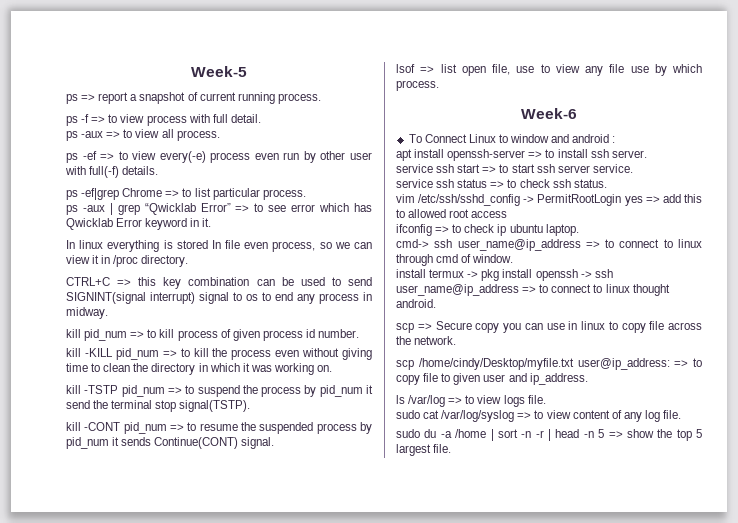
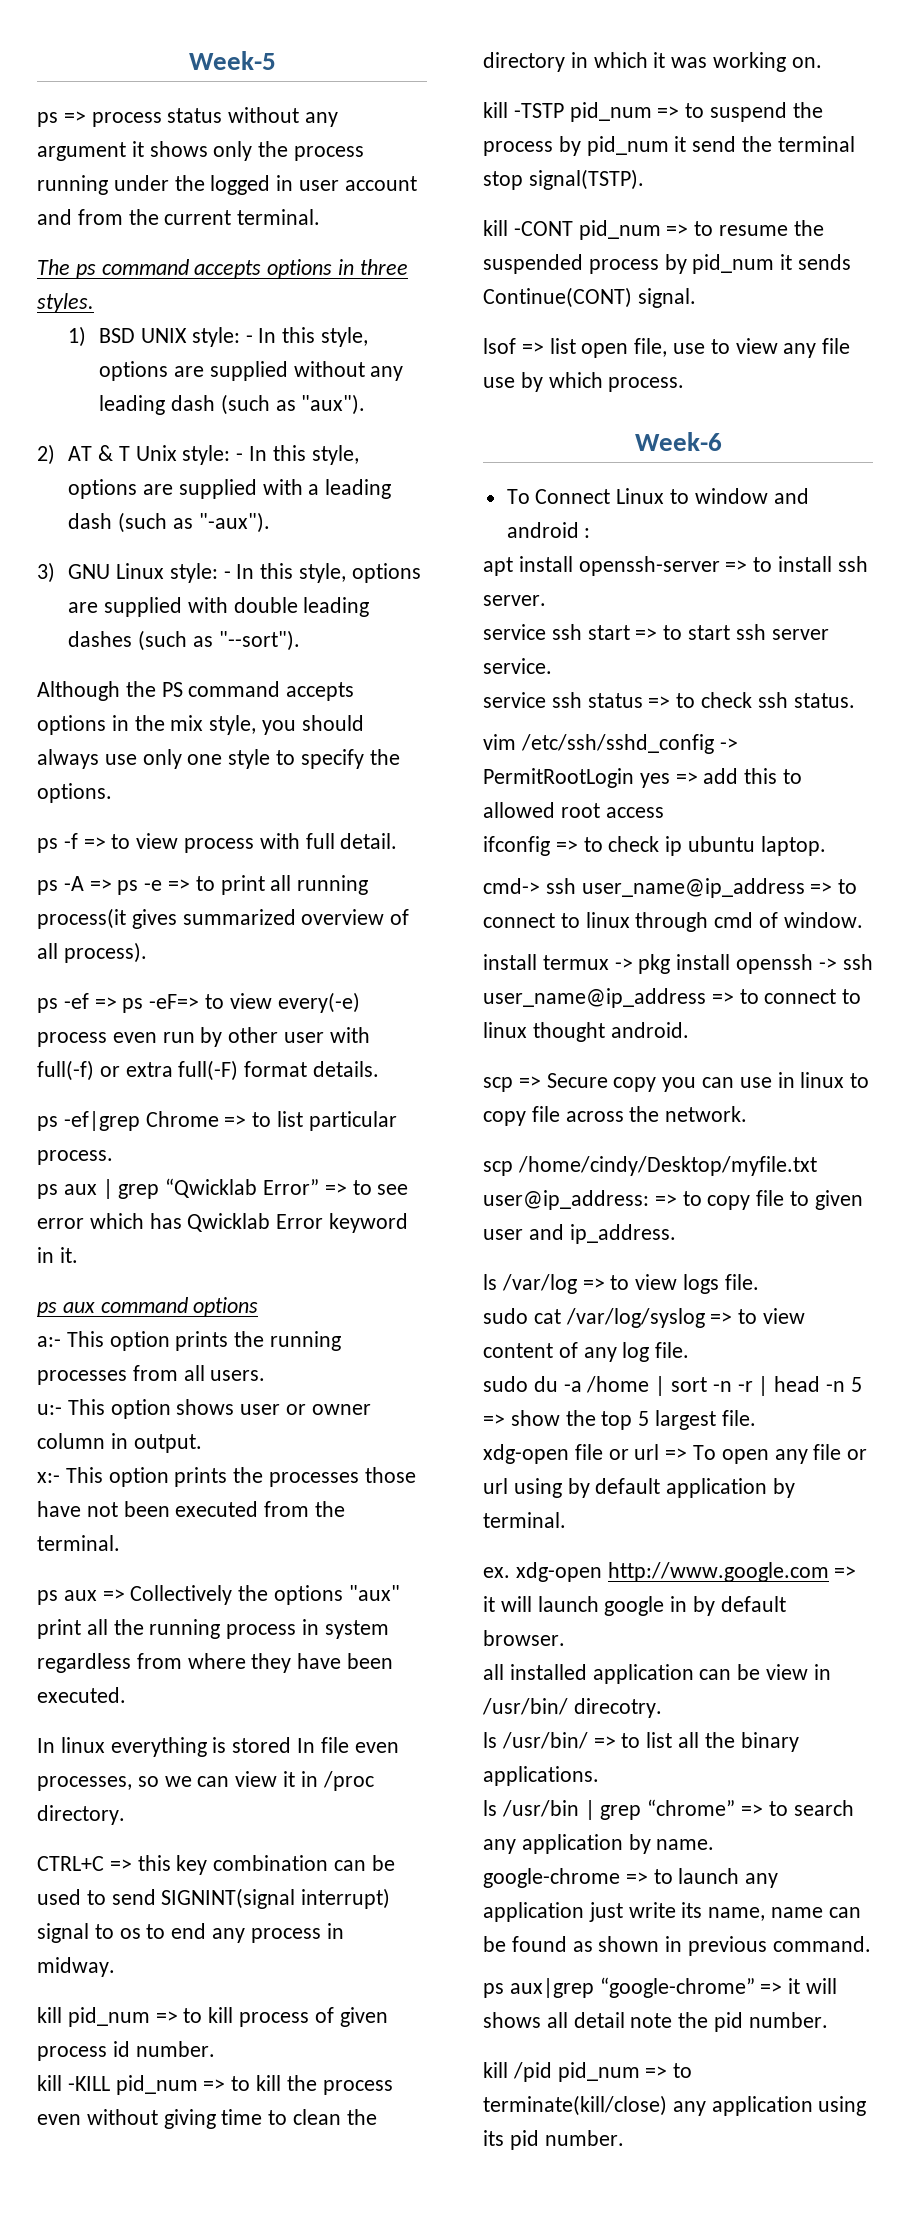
[98,92,321,104] report a snapshot of current running process. -> [91,107,339,127] [37,141,365,161] [37,175,417,195] [37,209,321,225] [37,259,408,279] [37,293,94,313] [68,326,369,347] [99,361,404,381] [99,394,366,415] [37,444,359,465] [68,479,392,499] [68,512,270,533] [37,562,421,583] [68,597,370,617] [68,630,300,651] [37,681,355,701] [37,715,364,735] [37,749,400,769] [37,783,112,803] process status without any argument it shows only the process running under the logged in user account and from the current terminal. // The ps command accepts options in three styles. // 1) BSD UNIX style: - In this style, options are supplied without any leading dash (such as "aux"). // 2) AT & T Unix style: - In this style, options are supplied with a leading dash (such as "-aux"). // 3) GNU Linux style: - In this style, options are supplied with double leading dashes (such as "--sort"). // Although the PS command accepts options in the mix style, you should always use only one style to specify the options.
[81,129,220,141] -aux => to view all process. -> [63,875,369,895] [37,908,410,929] [37,942,147,963] -A => ps -e => to print all running process(it gives summarized overview of all process).
(115, 156) none -> [122,994,200,1013] ps -eF=>
(120, 172) none -> [99,1060,308,1081] or extra full(-F) format
[82,205,105,212] -aux -> [63,1184,97,1195] aux
(212, 222) none -> [37,1297,259,1317] [37,1331,342,1351] [37,1365,266,1385] [37,1399,371,1419] [37,1433,202,1453] [37,1467,416,1487] [37,1501,346,1517] [37,1535,120,1551] [37,1585,400,1605] [37,1619,389,1639] [37,1653,394,1673] [37,1687,126,1703] // ps aux command options // a:- This option prints the running processes from all users. // u:- This option shows user or owner column in output. // x:- This option prints the processes those have not been executed from the terminal. // ps aux => Collectively the options "aux" print all the running process in system regardless from where they have been executed.
[272,241,316,252] process, -> [37,1776,132,1791] processes,
(452, 448) none -> [483,1444,868,1464] [483,1478,796,1498] [483,1512,566,1528] [483,1562,857,1582] [483,1596,786,1616] [483,1630,565,1646] [483,1664,831,1684] [482,1698,662,1718] [483,1732,799,1752] [483,1766,599,1786] [483,1799,854,1820] [483,1834,715,1854] [483,1868,779,1888] [483,1902,861,1922] [483,1936,871,1956] [483,1977,838,1998] [483,2012,828,2032] [483,2062,693,2082] [483,2095,867,2116] [483,2130,624,2150] // xdg-open file or url => To open any file or url using by default application by terminal. // ex. xdg-open http://www.google.com => it will launch google in by default browser. // all installed application can be view in /usr/bin/ direcotry. // ls /usr/bin/ => to list all the binary applications. // ls /usr/bin | grep “chrome” => to search any application by name. // google-chrome => to launch any application just write its name, name can be found as shown in previous command. // ps aux|grep “google-chrome” => it will shows all detail note the pid number. // kill /pid pid_num => to terminate(kill/close) any application using its pid number.

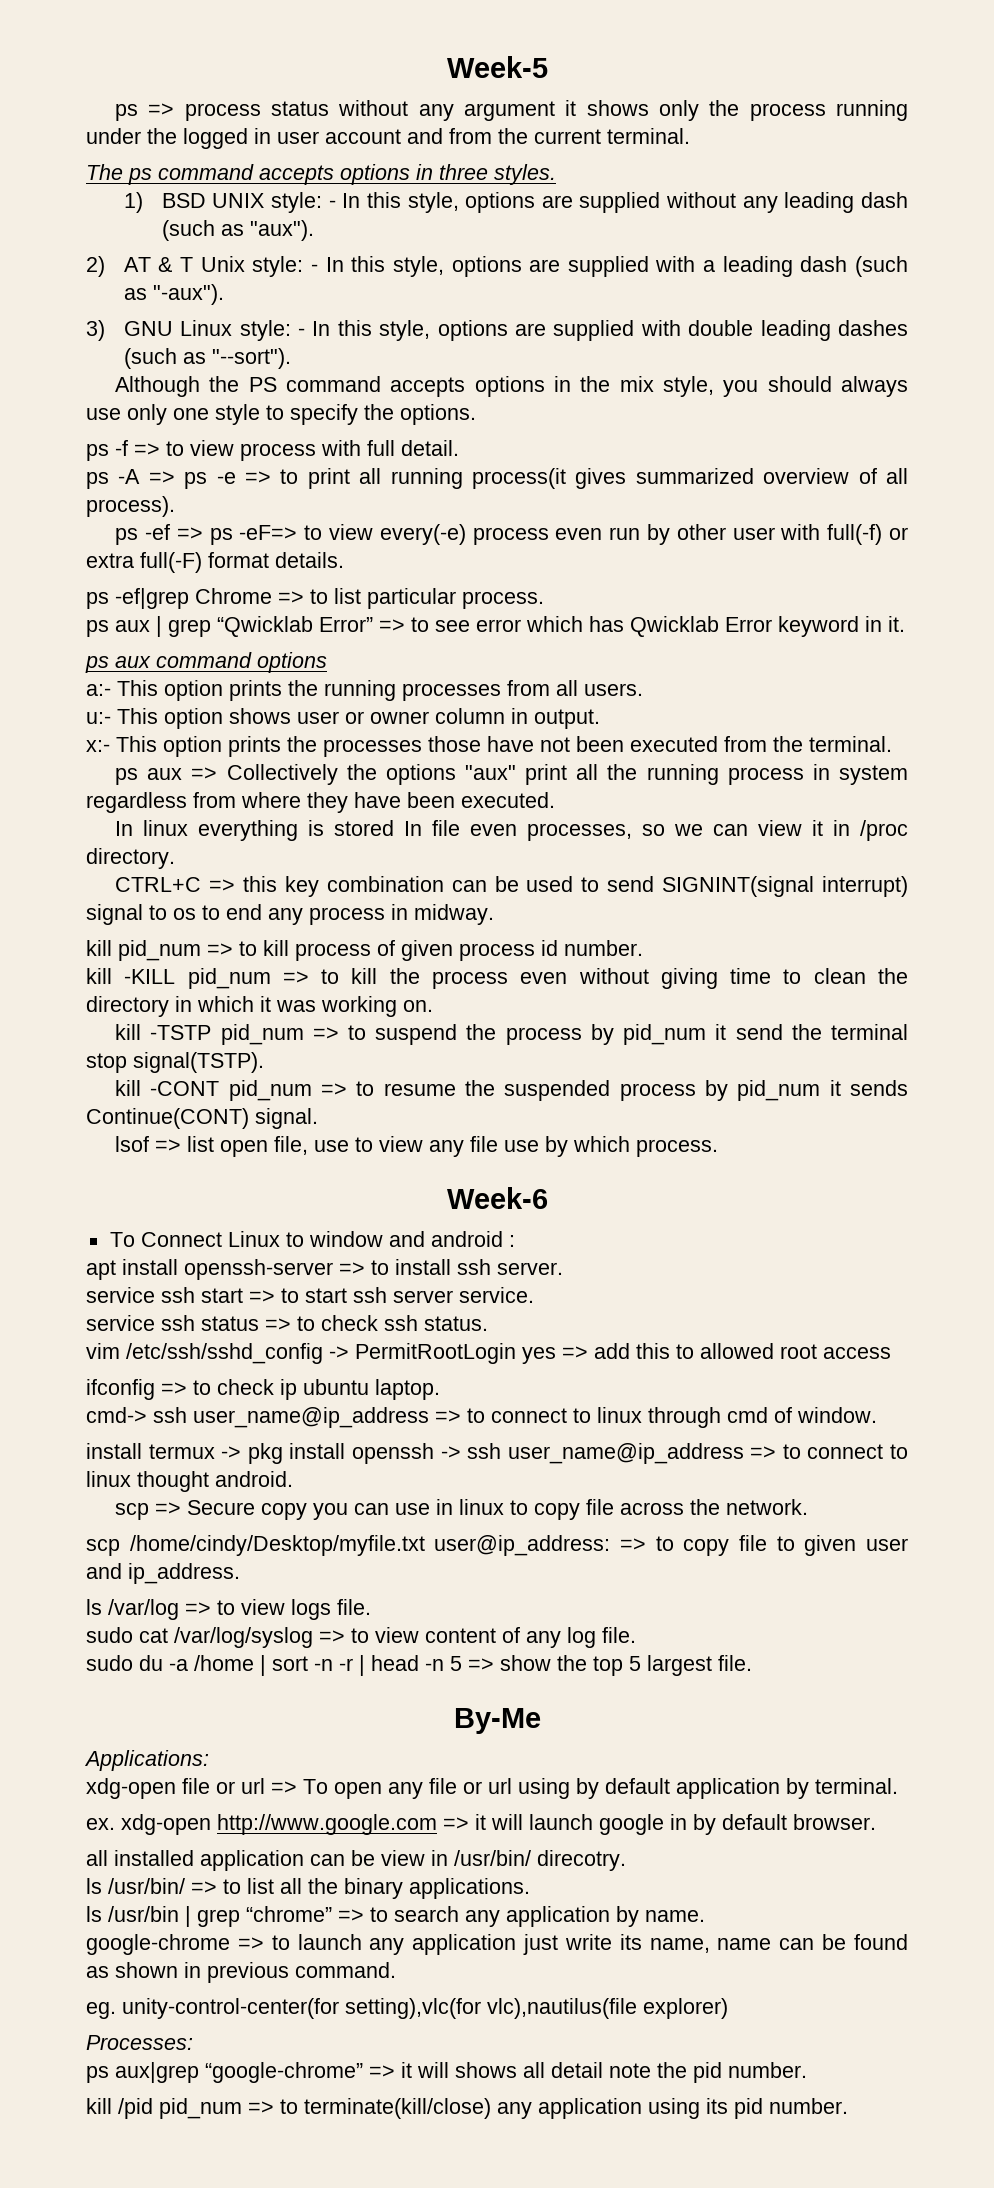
(756, 1418) none -> [453,1708,541,1734] [84,1750,209,1771] // By-Me // Applications:
(871, 1944) none -> [86,1998,728,2019] [86,2035,193,2050] // eg. unity-control-center(for setting),vlc(for vlc),nautilus(file explorer) // Processes:

